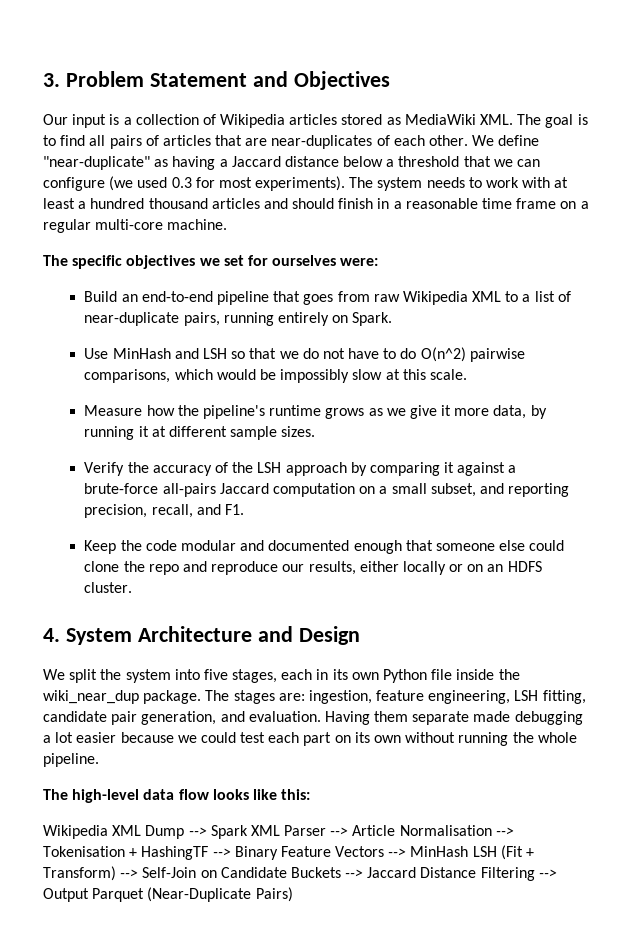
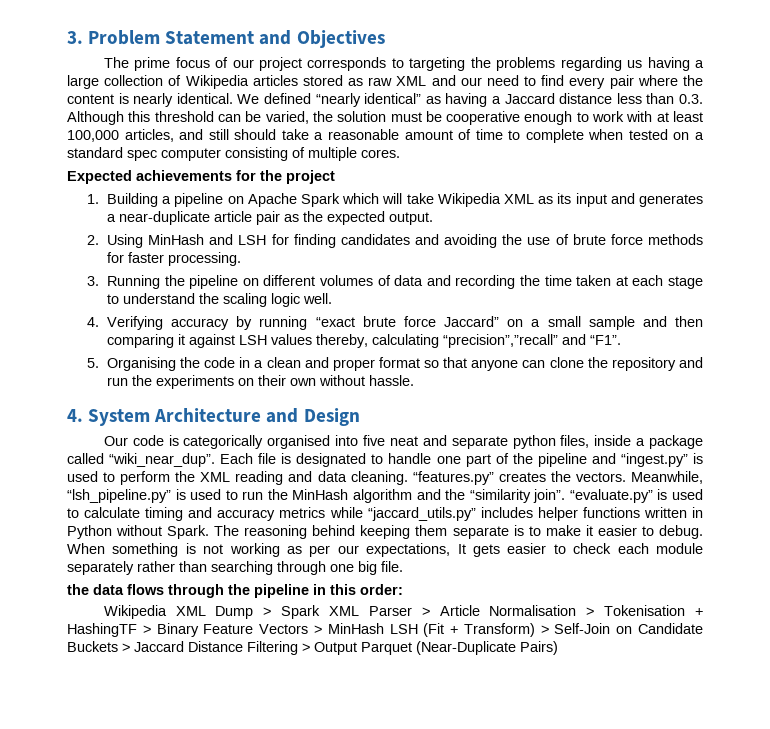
[43,114,132,128] Our input is a -> [103,57,705,71] [67,75,99,89] The prime focus of our project corresponds to targeting the problems regarding us having a large
[404,114,588,128] [43,135,540,149] [43,156,150,170] MediaWiki XML. The goal is to find all pairs of articles that are near-duplicates of each other. We define "near-duplicate" -> [368,75,703,89] [67,93,422,107] raw XML and our need to find every pair where the content is nearly identical. We defined “nearly identical”
[343,156,541,167] [43,176,465,191] below a threshold that we can configure (we used 0.3 for most experiments). The system needs -> [616,93,704,104] [67,111,573,125] less than 0.3. Although this threshold can be varied, the solution must be cooperative enough
[78,198,589,209] [43,219,228,233] [43,255,379,269] [84,291,571,305] [84,312,393,326] [84,347,525,362] [84,369,467,383] [84,405,547,419] [84,426,316,440] [84,462,517,476] [84,483,570,497] [84,504,244,518] [84,540,565,554] [84,561,542,575] [84,582,133,593] a hundred thousand articles and should finish in a reasonable time frame on a regular multi-core machine. // The specific objectives we set for ourselves were: // Build an end-to-end pipeline that goes from raw Wikipedia XML to a list of near-duplicate pairs, running entirely on Spark. // Use MinHash and LSH so that we do not have to do O(n^2) pairwise comparisons, which would be impossibly slow at this scale. // Measure how the pipeline's runtime grows as we give it more data, by running it at different sample sizes. // Verify the accuracy of the LSH approach by comparing it against a brute-force all-pairs Jaccard computation on a small subset, and reporting precision, recall, and F1. // Keep the code modular and documented enough that someone else could clone the repo and reproduce our results, either locally or on an HDFS cluster. -> [67,129,704,143] [67,147,400,161] [67,170,335,184] [86,193,703,207] [106,211,433,225] [86,234,703,248] [106,252,241,266] [86,275,703,289] [106,293,332,307] [86,316,704,330] [106,334,621,348] [86,357,703,371] [106,375,414,389] 100,000 articles, and still should take a reasonable amount of time to complete when tested on a standard spec computer consisting of multiple cores. // Expected achievements for the project // 1. Building a pipeline on Apache Spark which will take Wikipedia XML as its input and generates a near-duplicate article pair as the expected output. // 2. Using MinHash and LSH for finding candidates and avoiding the use of brute force methods for faster processing. // 3. Running the pipeline on different volumes of data and recording the time taken at each stage to understand the scaling logic well. // 4. Verifying accuracy by running “exact brute force Jaccard” on a small sample and then comparing it against LSH values thereby, calculating “precision”,”recall” and “F1”. // 5. Organising the code in a clean and proper format so that anyone can clone the repository and run the experiments on their own without hassle.
[43,669,520,683] [43,690,586,704] [43,711,583,725] [43,732,577,746] [43,753,99,767] [43,789,311,803] We split the system into five stages, each in its own Python file inside the wiki_near_dup package. The stages are: ingestion, feature engineering, LSH fitting, candidate pair generation, and evaluation. Having them separate made debugging a lot easier because we could test each part on its own without running the whole pipeline. // The high-level data flow looks like this: -> [103,435,704,449] [67,453,704,467] [67,471,703,485] [67,489,703,503] [67,507,703,521] [67,525,704,539] [67,543,703,557] [67,561,403,575] [67,584,403,598] Our code is categorically organised into five neat and separate python files, inside a package called “wiki_near_dup”. Each file is designated to handle one part of the pipeline and “ingest.py” is used to perform the XML reading and data cleaning. “features.py” creates the vectors. Meanwhile, “lsh_pipeline.py” is used to run the MinHash algorithm and the “similarity join”. “evaluate.py” is used to calculate timing and accuracy metrics while “jaccard_utils.py” includes helper functions written in Python without Spark. The reasoning behind keeping them separate is to make it easier to debug. When something is not working as per our expectations, It gets easier to check each module separately rather than searching through one big file. // the data flows through the pipeline in this order:
[188,827,207,836] --> -> [263,607,272,616] >
[330,827,349,836] --> -> [421,607,430,616] >
[495,827,514,836] --> -> [586,607,595,616] >
[212,848,231,857] --> -> [142,625,151,634] >
[388,848,407,857] --> -> [313,625,322,634] >
[120,869,139,878] --> -> [540,625,549,634] >
[345,869,364,878] --> -> [122,643,130,652] >
[538,869,557,878] --> -> [302,643,310,652] >

